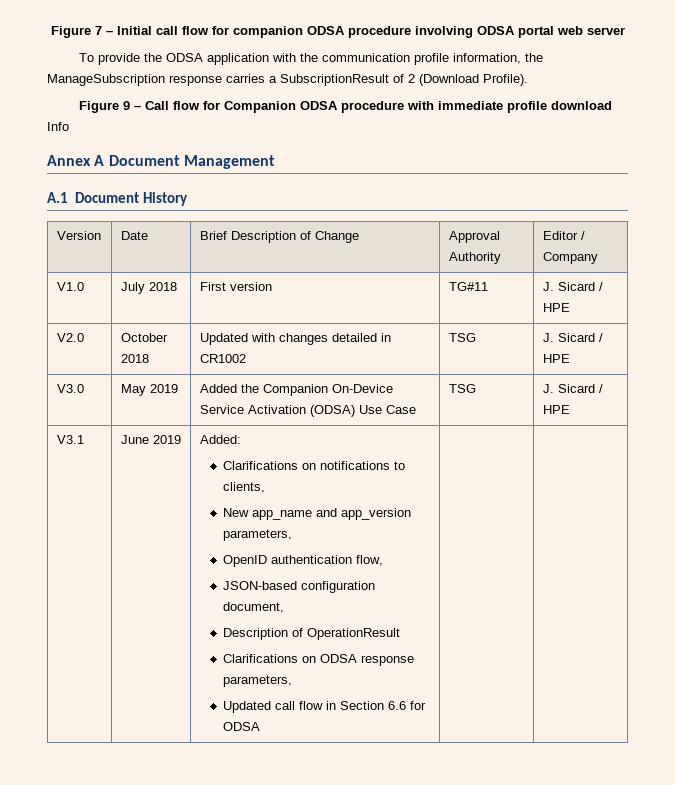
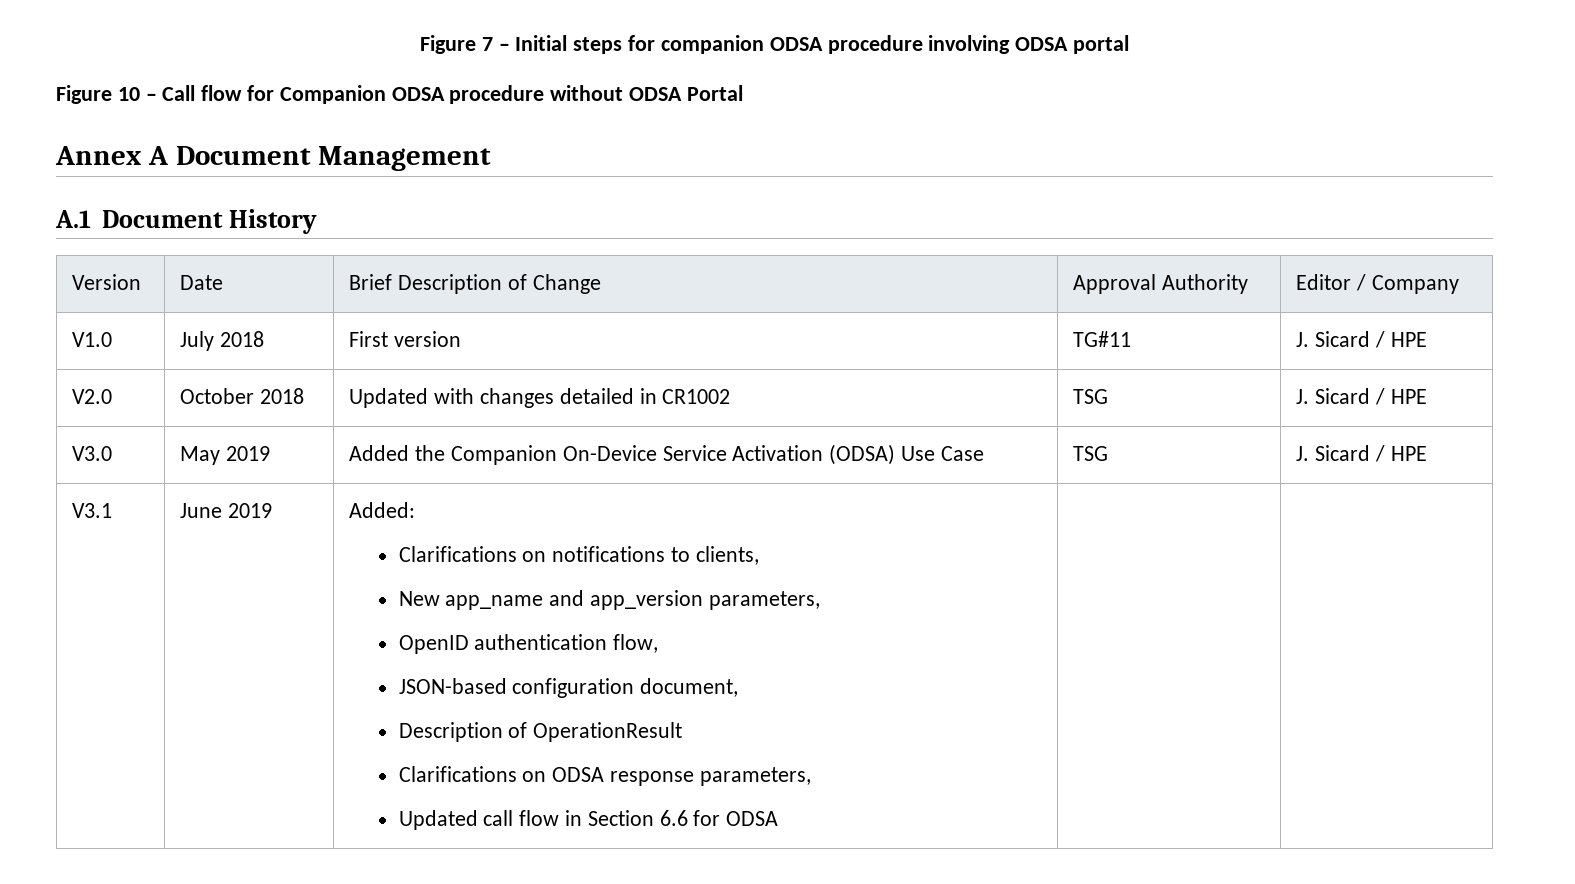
[155,26,209,35] call flow -> [573,37,623,54] steps
[556,26,625,35] [79,53,544,65] [47,74,528,86] [79,101,131,113] web server // To provide the ODSA application with the communication profile information, the ManageSubscription response carries a SubscriptionResult of 2 (Download Profile). // Figure 9 -> [56,85,140,104] // Figure 10
[407,101,613,113] [47,122,69,131] with immediate profile download Info -> [550,85,743,101] without ODSA Portal

